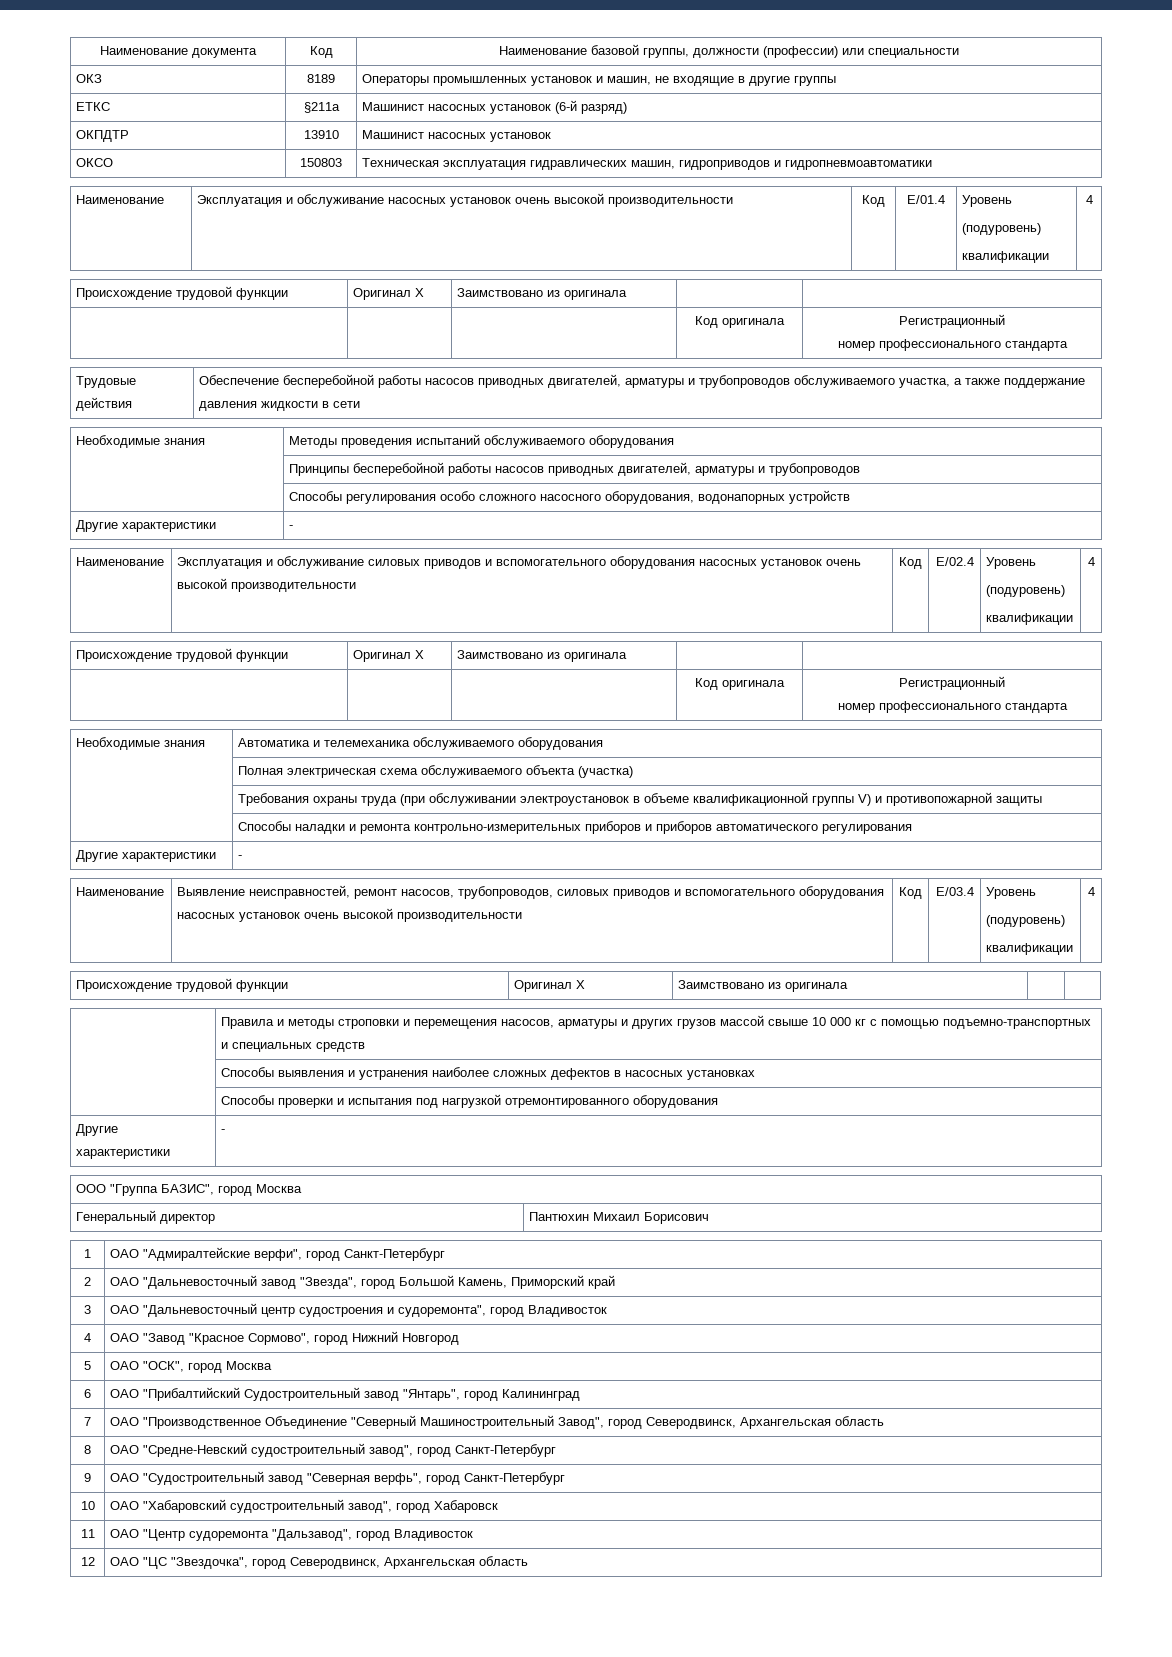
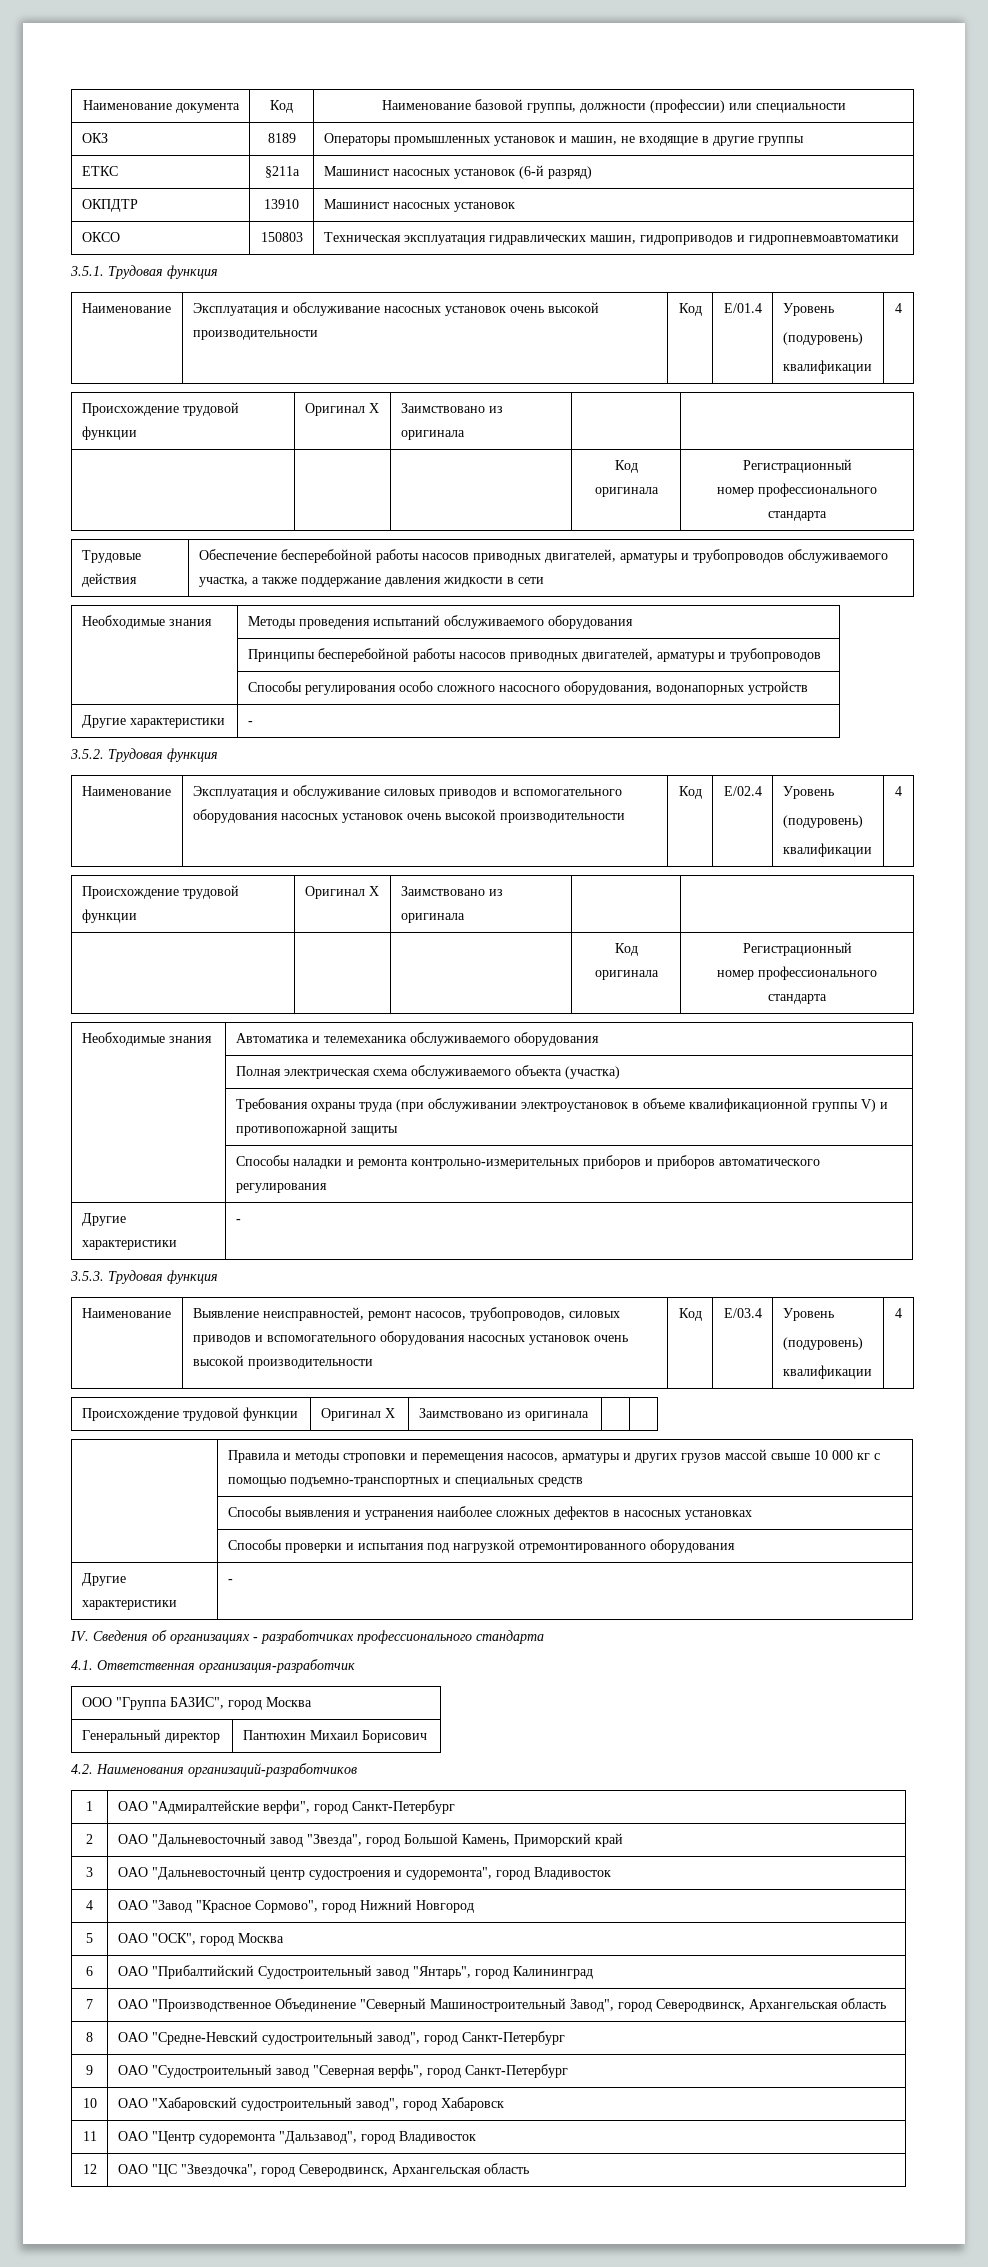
(933, 165) none -> [70,265,218,279] // 3.5.1. Трудовая функция
(294, 527) none -> [70,748,218,762] // 3.5.2. Трудовая функция
(243, 857) none -> [70,1270,218,1284] // 3.5.3. Трудовая функция
(226, 1131) none -> [70,1630,544,1644] [71,1659,355,1673] // IV. Сведения об организациях - разработчиках профессионального стандарта // 4.1. Ответственная организация-разработчик
(710, 1218) none -> [71,1763,357,1777] // 4.2. Наименования организаций-разработчиков

